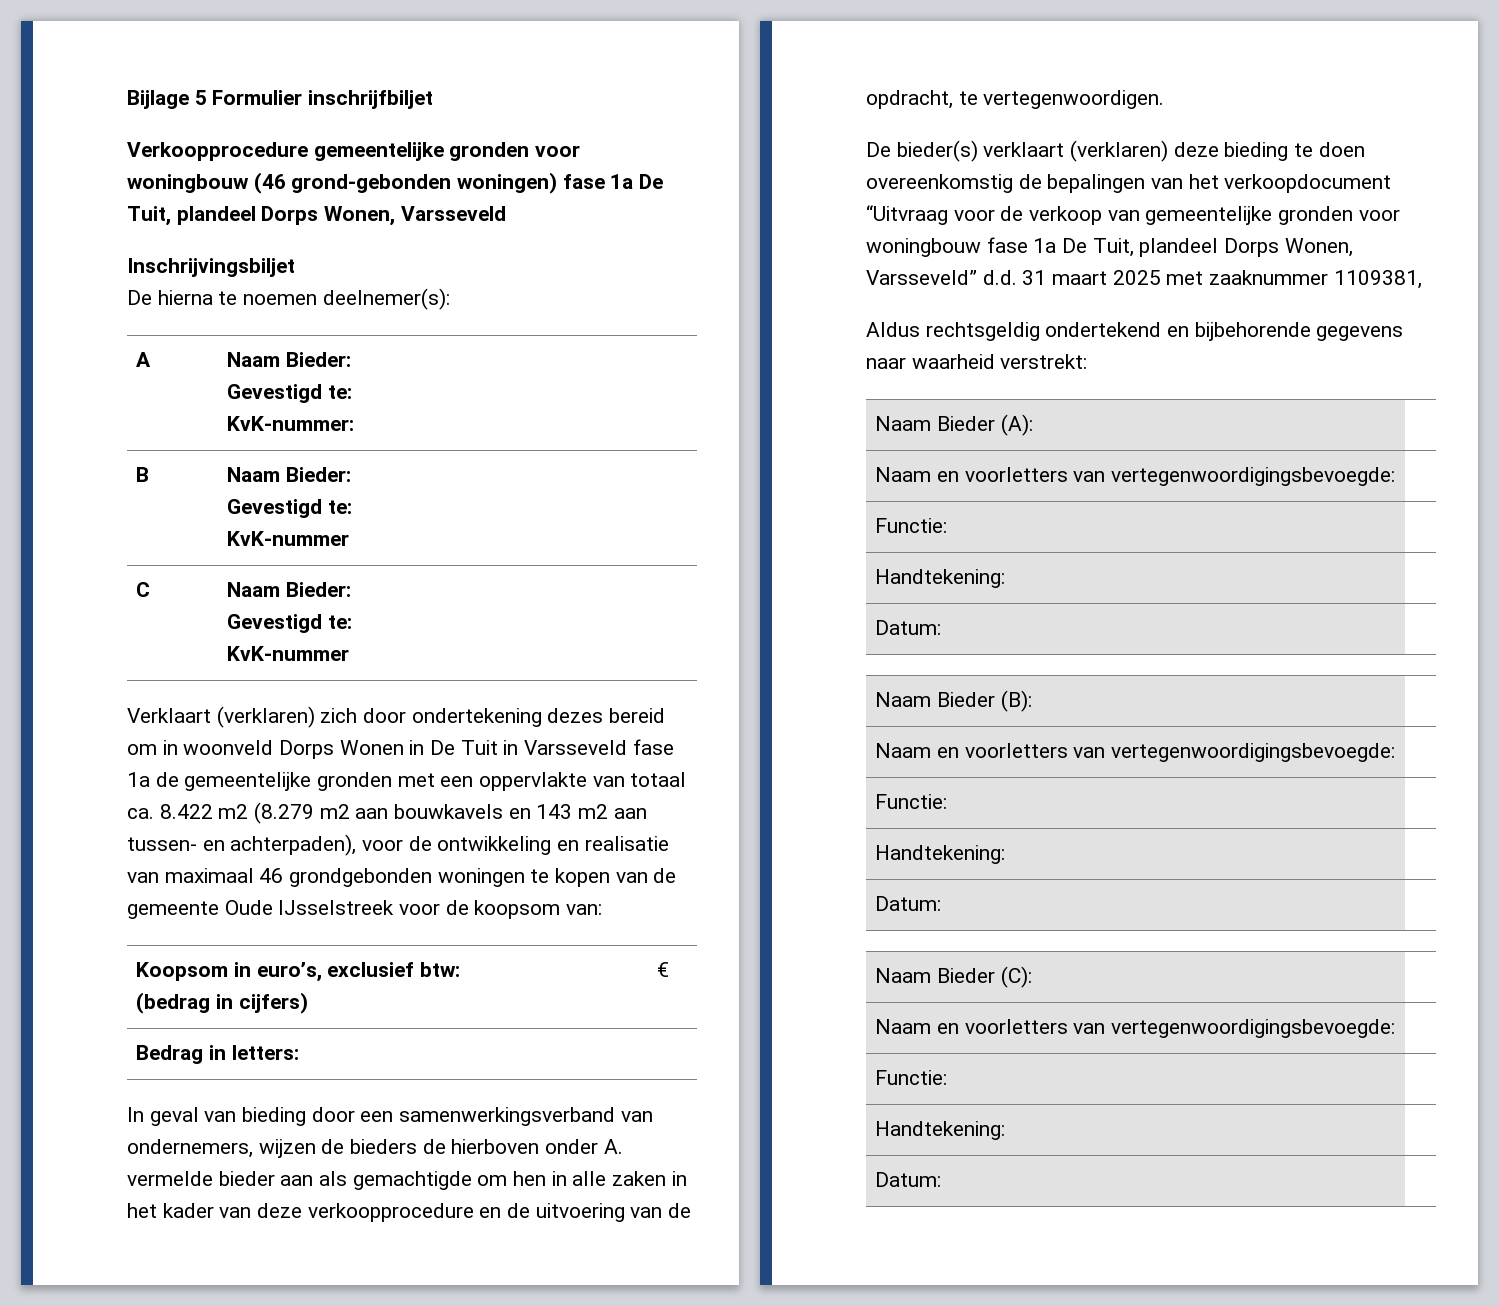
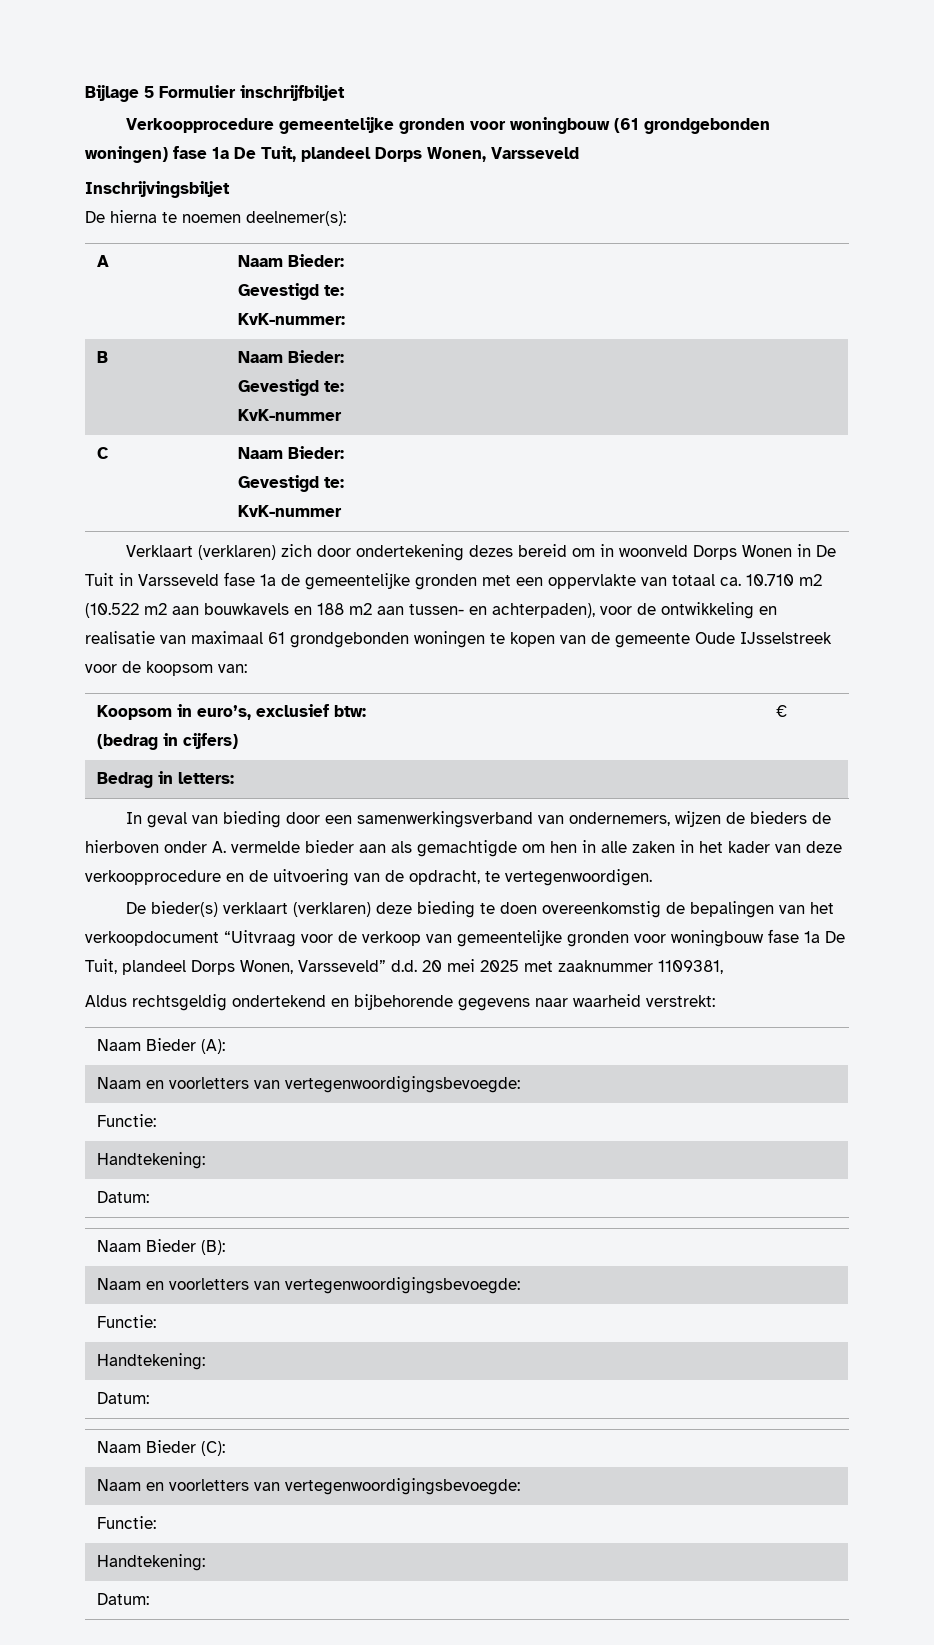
[253,172,452,194] (46 grond-gebonden -> [614,118,771,134] (61 grondgebonden
[159,802,315,824] 8.422 m2 (8.279 -> [746,574,822,586] [85,603,139,618] 10.710 m2 (10.522
[536,804,573,819] 143 -> [317,603,344,615] 188
[259,868,284,883] 46 -> [268,632,285,644] 61
[1022,270,1108,285] 31 maart -> [422,959,475,972] 20 mei

